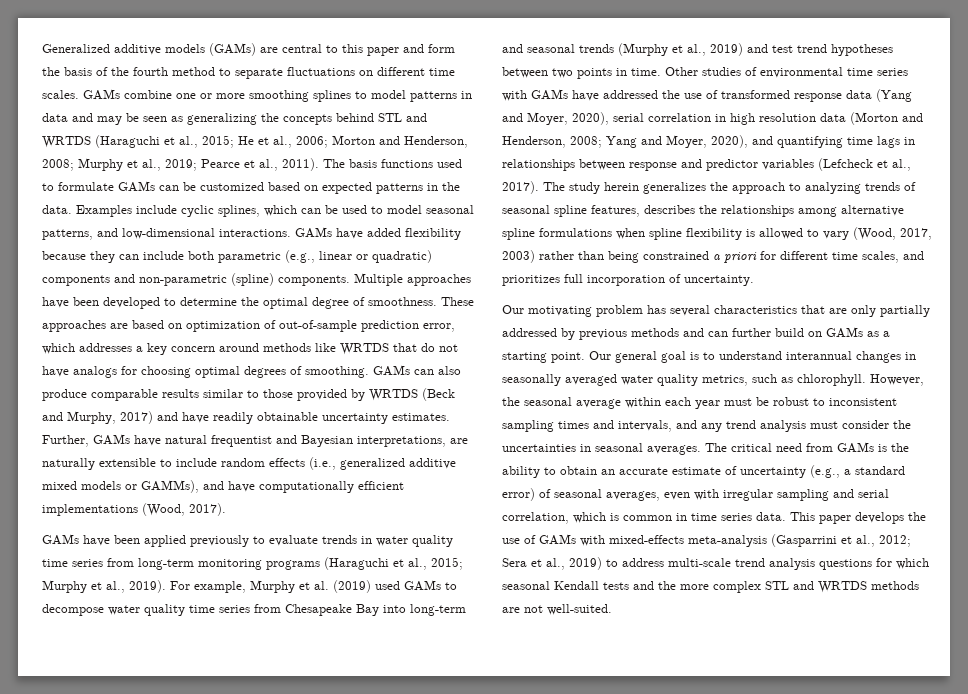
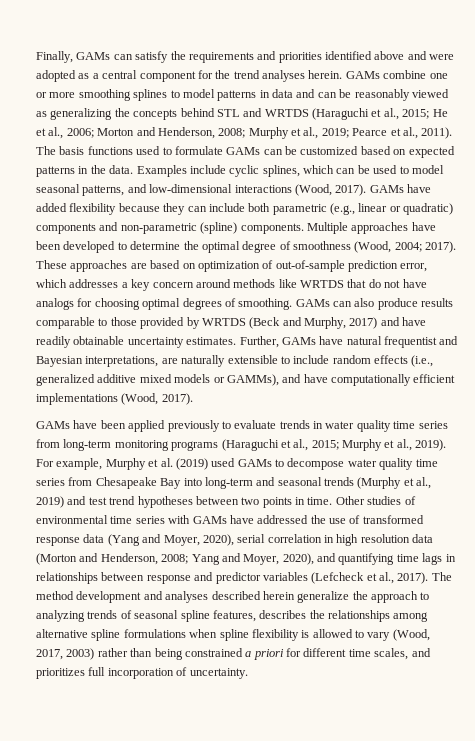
[42,43,455,56] [42,67,455,79] [42,90,79,99] Generalized additive models (GAMs) are central to this paper and form the basis of the fourth method to separate fluctuations on different time scales. -> [36,51,455,63] [36,70,343,82] Finally, GAMs can satisfy the requirements and priorities identified above and were adopted as a central component for the trend analyses herein.
[97,113,167,125] may be seen -> [317,89,449,101] can be reasonably viewed
[219,229,291,237] interactions. -> [234,184,367,196] interactions (Wood, 2017).
[368,297,437,306] smoothness. -> [293,241,457,253] smoothness (Wood, 2004; 2017).
[91,389,243,401] comparable results similar -> [421,298,454,307] [36,317,95,329] results comparable
[569,182,706,194] study herein generalizes -> [36,591,350,603] method development and analyses described herein generalize
[502,305,930,317] [502,327,890,340] [502,351,916,363] [502,374,924,386] [502,397,897,409] [502,420,911,432] [502,442,909,455] [502,465,905,478] [502,488,889,501] [502,512,926,524] [502,534,911,547] [502,557,929,570] [502,581,919,593] [502,604,612,615] // Our motivating problem has several characteristics that are only partially addressed by previous methods and can further build on GAMs as a starting point. Our general goal is to understand interannual changes in seasonally averaged water quality metrics, such as chlorophyll. However, the seasonal average within each year must be robust to inconsistent sampling times and intervals, and any trend analysis must consider the uncertainties in seasonal averages. The critical need from GAMs is the ability to obtain an accurate estimate of uncertainty (e.g., a standard error) of seasonal averages, even with irregular sampling and serial correlation, which is common in time series data. This paper develops the use of GAMs with mixed-effects meta-analysis (Gasparrini et al., 2012; Sera et al., 2019) to address multi-scale trend analysis questions for which seasonal Kendall tests and the more complex STL and WRTDS methods are not well-suited. -> (248, 673) none

